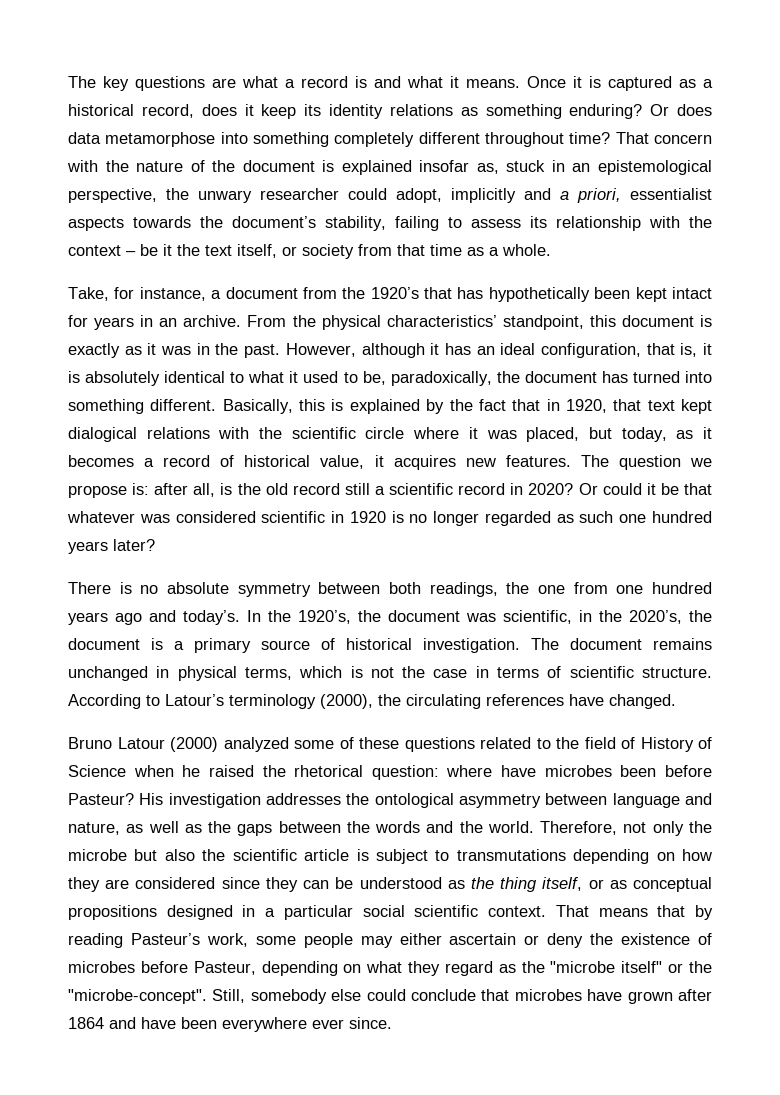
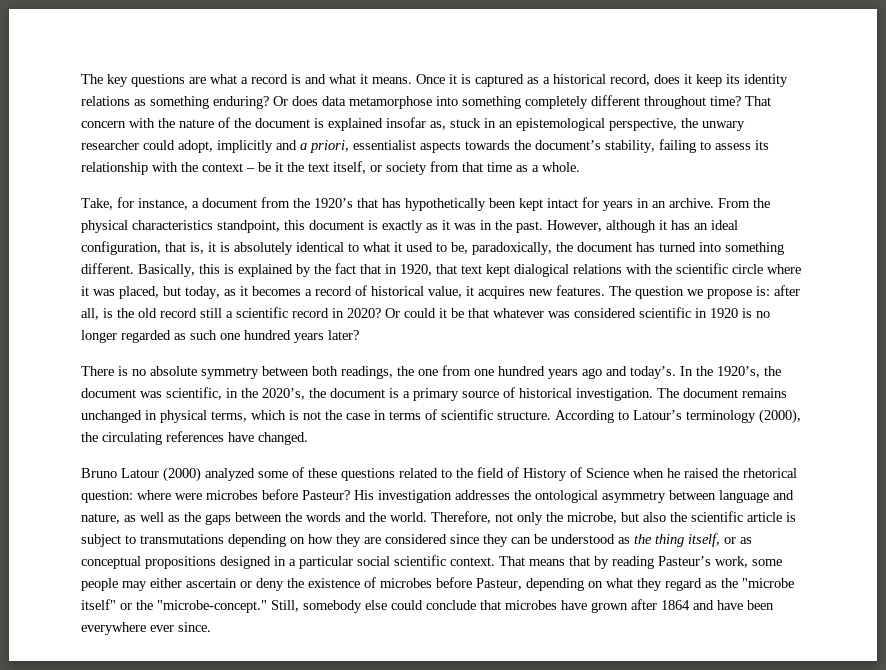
[386,315,497,327] characteristics’ -> [132,220,213,230] characteristics
[501,765,657,777] have microbes been -> [175,490,258,500] were microbes
[68,849,127,861] microbe -> [567,512,617,524] microbe,
[68,989,207,1004] "microbe-concept". -> [157,600,267,613] "microbe-concept."

